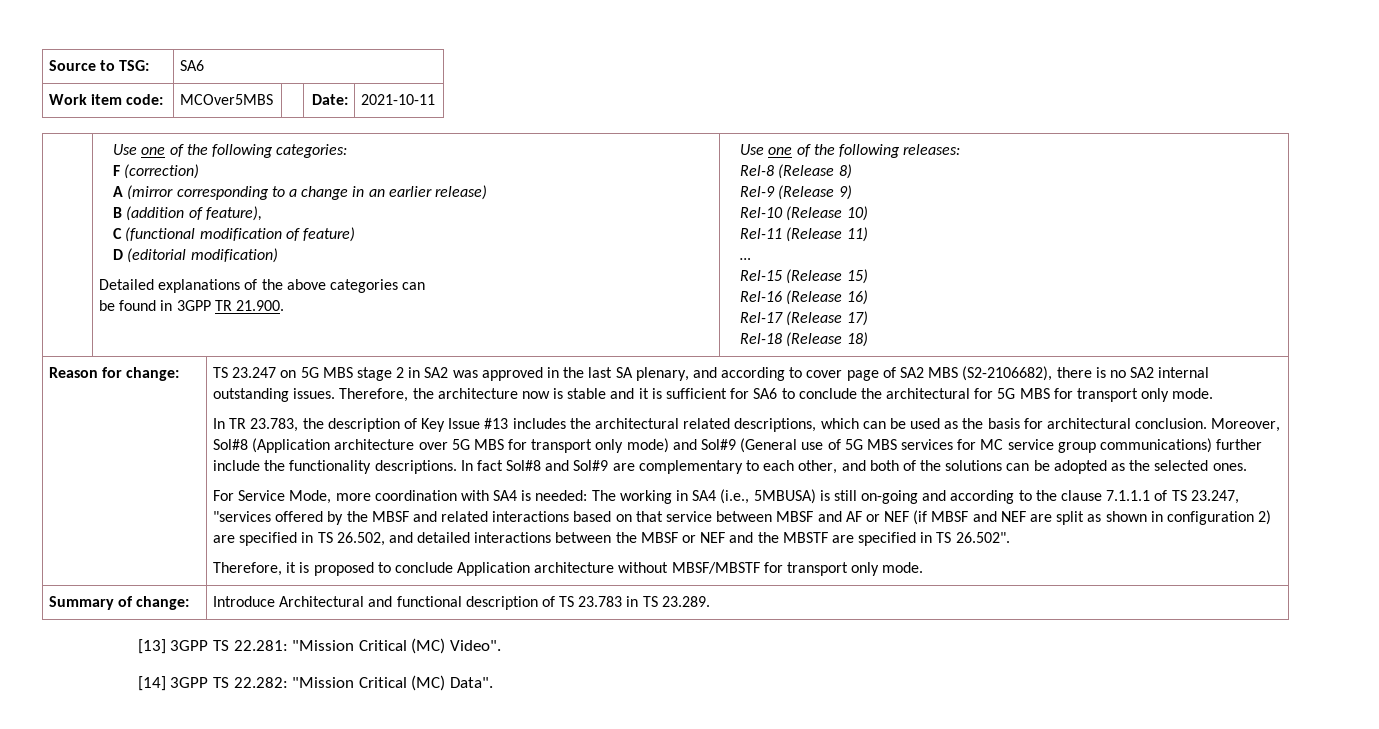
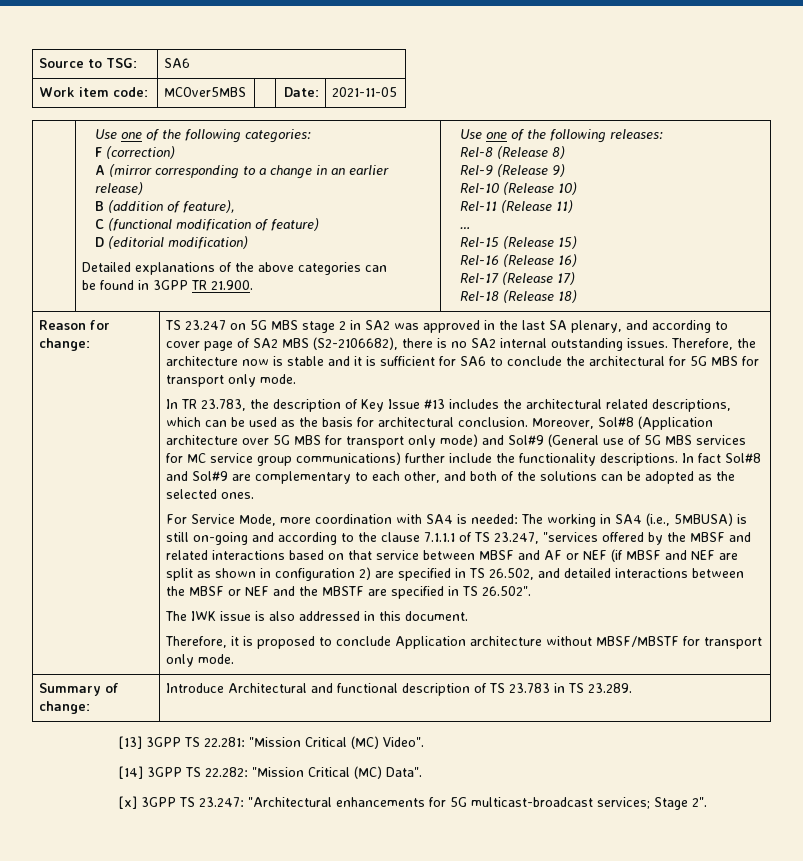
[360,94,435,105] 2021-10-11 -> [332,87,398,97] 2021-11-05
(1010, 537) none -> [165,611,469,621] // The IWK issue is also addressed in this document.
(493, 682) none -> [118,796,707,810] // [x] 3GPP TS 23.247: "Architectural enhancements for 5G multicast-broadcast services; Stage 2".

